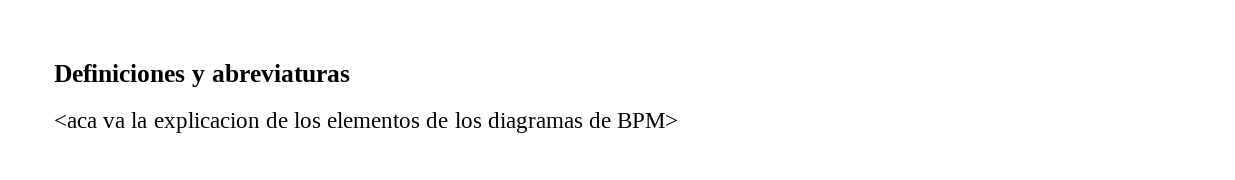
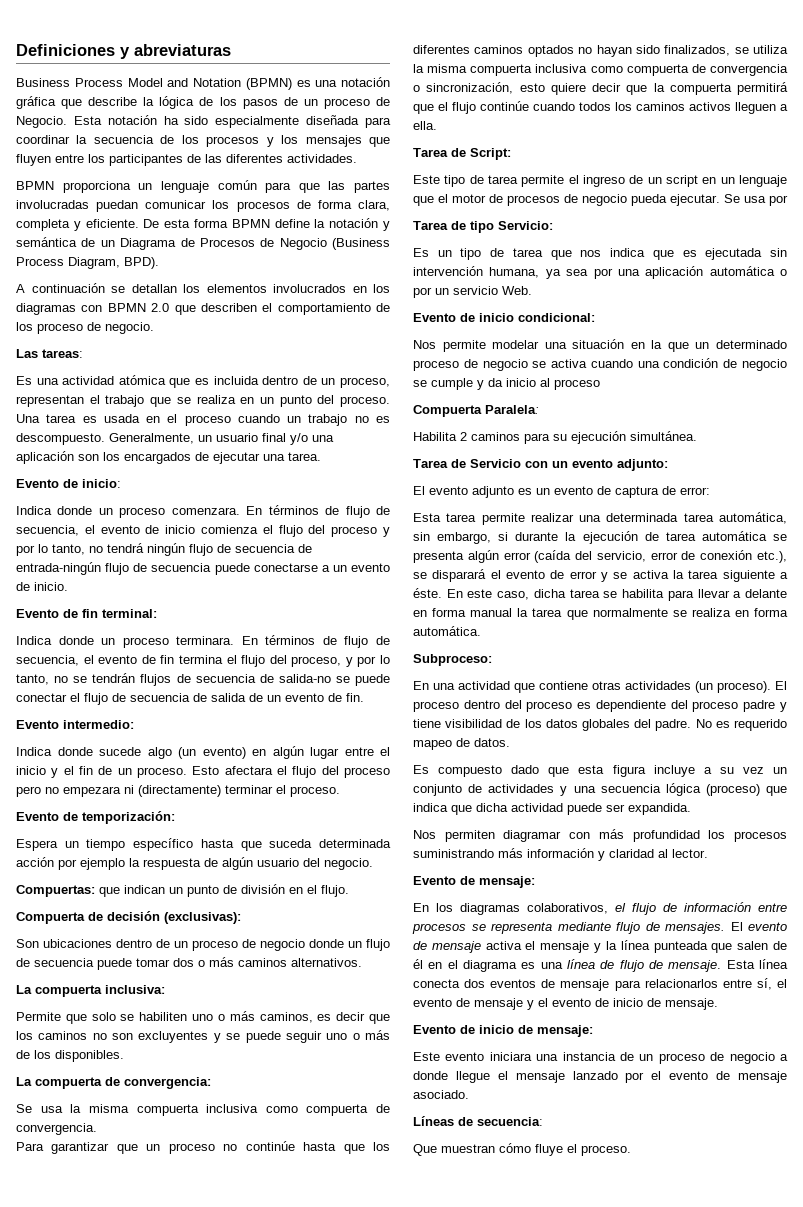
[54,112,679,133] <aca va la explicacion de los elementos de los diagramas de BPM> -> [16,77,390,90] [16,96,390,109] [16,115,391,128] [16,135,391,147] [16,154,357,166] [16,180,390,193] [16,200,391,212] [16,218,391,231] [16,237,390,250] [16,257,159,269] [16,283,390,293] [16,303,390,315] [16,322,154,334] [16,349,83,358] [16,375,391,388] [16,395,390,407] [16,414,390,426] [16,433,334,445] [16,451,321,464] [16,479,121,488] [16,505,391,518] [16,525,391,537] [16,543,312,556] [16,562,390,575] [16,582,68,591] [16,609,157,618] [16,635,390,648] [16,655,390,667] [16,673,390,686] [16,693,364,705] [16,720,134,729] [16,746,390,759] [16,766,390,778] [16,785,340,797] [16,811,175,824] [16,838,392,851] [16,857,373,870] [16,884,349,897] [16,911,241,924] [16,939,390,951] [16,957,362,970] [16,985,165,997] [16,1011,390,1024] [16,1030,391,1043] [16,1050,124,1062] [16,1077,211,1089] [16,1104,390,1116] [16,1123,97,1135] [16,1141,391,1154] [413,45,788,57] [413,64,788,76] [413,82,788,95] [413,101,788,114] [413,121,437,130] [413,148,511,160] [413,175,787,187] [413,194,788,206] [413,221,553,233] [413,248,787,260] [413,266,787,279] [413,286,532,298] [413,313,595,322] [413,339,787,352] [413,358,787,371] [413,378,600,390] [413,405,539,417] [413,431,697,444] [413,459,668,471] [413,486,710,498] [413,512,787,525] [413,531,787,544] [413,550,787,563] [413,569,788,582] [413,588,787,601] [413,608,788,620] [413,626,481,636] [413,654,492,666] [413,681,787,693] [413,700,787,712] [413,719,787,731] [413,738,510,750] [413,765,787,777] [413,783,787,796] [413,803,691,815] [413,829,787,842] [413,848,708,861] [413,876,535,888] [413,902,787,915] [412,922,787,934] [413,940,787,953] [413,959,788,972] [413,978,787,991] [413,998,718,1010] [413,1025,593,1037] [413,1052,788,1064] [413,1071,787,1083] [413,1090,469,1099] [413,1116,543,1126] [413,1143,631,1156] Business Process Model and Notation (BPMN) es una notación gráfica que describe la lógica de los pasos de un proceso de Negocio. Esta notación ha sido especialmente diseñada para coordinar la secuencia de los procesos y los mensajes que fluyen entre los participantes de las diferentes actividades. // BPMN proporciona un lenguaje común para que las partes involucradas puedan comunicar los procesos de forma clara, completa y eficiente. De esta forma BPMN define la notación y semántica de un Diagrama de Procesos de Negocio (Business Process Diagram, BPD). // A continuación se detallan los elementos involucrados en los diagramas con BPMN 2.0 que describen el comportamiento de los proceso de negocio. // Las tareas: // Es una actividad atómica que es incluida dentro de un proceso, representan el trabajo que se realiza en un punto del proceso. Una tarea es usada en el proceso cuando un trabajo no es descompuesto. Generalmente, un usuario final y/o una aplicación son los encargados de ejecutar una tarea. // Evento de inicio: // Indica donde un proceso comenzara. En términos de flujo de secuencia, el evento de inicio comienza el flujo del proceso y por lo tanto, no tendrá ningún flujo de secuencia de entrada-ningún flujo de secuencia puede conectarse a un evento de inicio. // Evento de fin terminal: // Indica donde un proceso terminara. En términos de flujo de secuencia, el evento de fin termina el flujo del proceso, y por lo tanto, no se tendrán flujos de secuencia de salida-no se puede conectar el flujo de secuencia de salida de un evento de fin. // Evento intermedio: // Indica donde sucede algo (un evento) en algún lugar entre el inicio y el fin de un proceso. Esto afectara el flujo del proceso pero no empezara ni (directamente) terminar el proceso. // Evento de temporización: // Espera un tiempo específico hasta que suceda determinada acción por ejemplo la respuesta de algún usuario del negocio. // Compuertas: que indican un punto de división en el flujo. // Compuerta de decisión (exclusivas): // Son ubicaciones dentro de un proceso de negocio donde un flujo de secuencia puede tomar dos o más caminos alternativos. // La compuerta inclusiva: // Permite que solo se habiliten uno o más caminos, es decir que los caminos no son excluyentes y se puede seguir uno o más de los disponibles. // La compuerta de convergencia: // Se usa la misma compuerta inclusiva como compuerta de convergencia. // Para garantizar que un proceso no continúe hasta que los diferentes caminos optados no hayan sido finalizados, se utiliza la misma compuerta inclusiva como compuerta de convergencia o sincronización, esto quiere decir que la compuerta permitirá que el flujo continúe cuando todos los caminos activos lleguen a ella. // Tarea de Script: // Este tipo de tarea permite el ingreso de un script en un lenguaje que el motor de procesos de negocio pueda ejecutar. Se usa por // Tarea de tipo Servicio: // Es un tipo de tarea que nos indica que es ejecutada sin intervención humana, ya sea por una aplicación automática o por un servicio Web. // Evento de inicio condicional: // Nos permite modelar una situación en la que un determinado proceso de negocio se activa cuando una condición de negocio se cumple y da inicio al proceso // Compuerta Paralela: // Habilita 2 caminos para su ejecución simultánea. // Tarea de Servicio con un evento adjunto: // El evento adjunto es un evento de captura de error: // Esta tarea permite realizar una determinada tarea automática, sin embargo, si durante la ejecución de tarea automática se presenta algún error (caída del servicio, error de conexión etc.), se disparará el evento de error y se activa la tarea siguiente a éste. En este caso, dicha tarea se habilita para llevar a delante en forma manual la tarea que normalmente se realiza en forma automática. // Subproceso: // En una actividad que contiene otras actividades (un proceso). El proceso dentro del proceso es dependiente del proceso padre y tiene visibilidad de los datos globales del padre. No es requerido mapeo de datos. // Es compuesto dado que esta figura incluye a su vez un conjunto de actividades y una secuencia lógica (proceso) que indica que dicha actividad puede ser expandida. // Nos permiten diagramar con más profundidad los procesos suministrando más información y claridad al lector. // Evento de mensaje: // En los diagramas colaborativos, el flujo de información entre procesos se representa mediante flujo de mensajes. El evento de mensaje activa el mensaje y la línea punteada que salen de él en el diagrama es una línea de flujo de mensaje. Esta línea conecta dos eventos de mensaje para relacionarlos entre sí, el evento de mensaje y el evento de inicio de mensaje. // Evento de inicio de mensaje: // Este evento iniciara una instancia de un proceso de negocio a donde llegue el mensaje lanzado por el evento de mensaje asociado. // Líneas de secuencia: // Que muestran cómo fluye el proceso.

